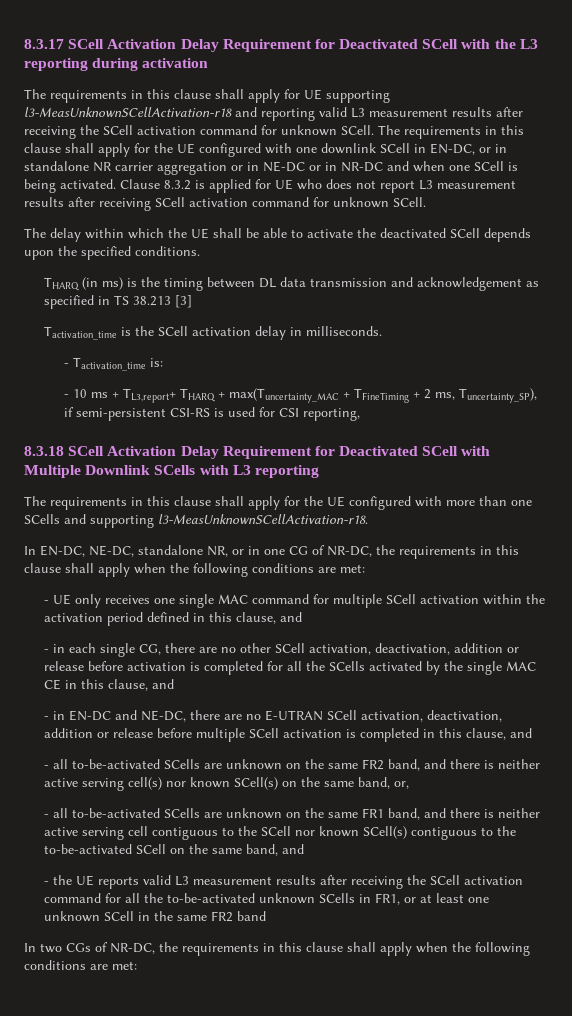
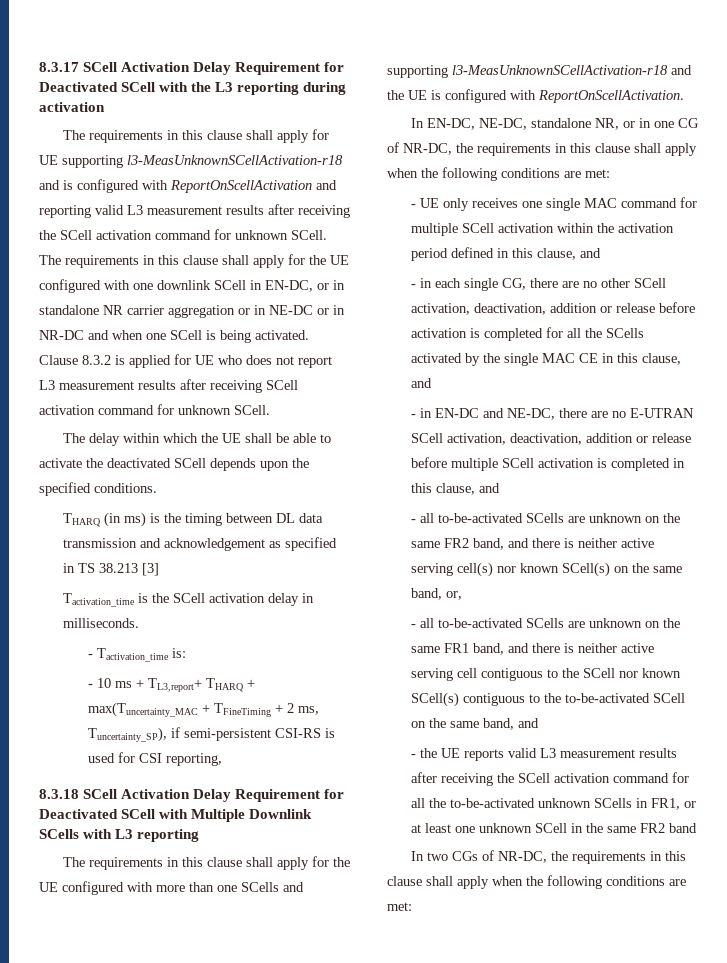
(257, 112) none -> [63,179,337,193] is configured with ReportOnScellActivation and
[158,514,368,524] l3-MeasUnknownSCellActivation-r18. -> [452,65,692,75] [387,89,684,103] l3-MeasUnknownSCellActivation-r18 and the UE is configured with ReportOnScellActivation.

